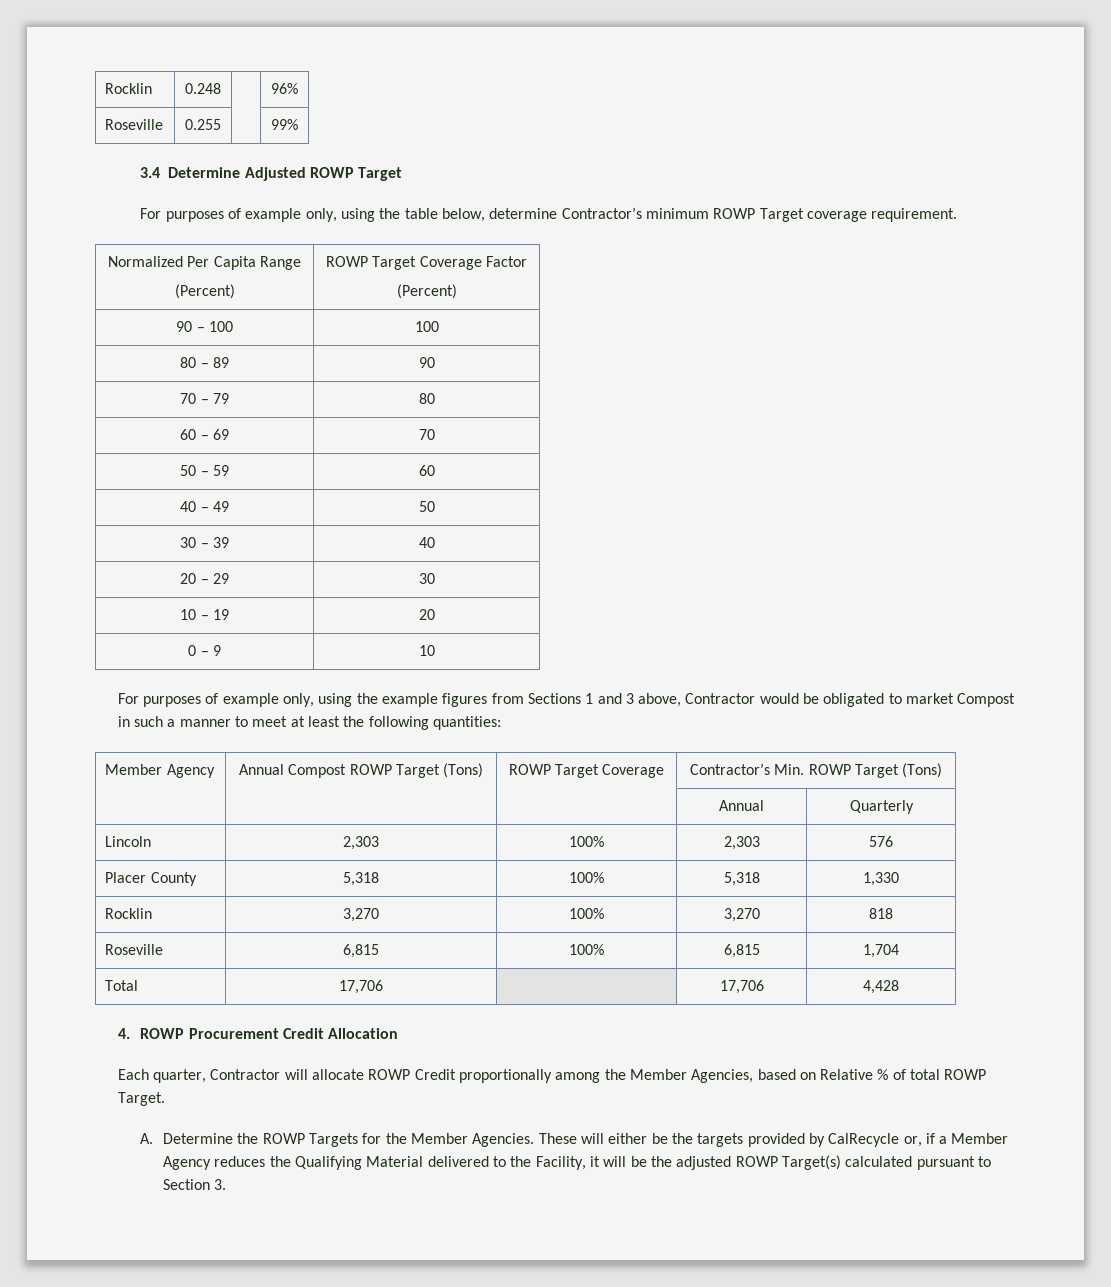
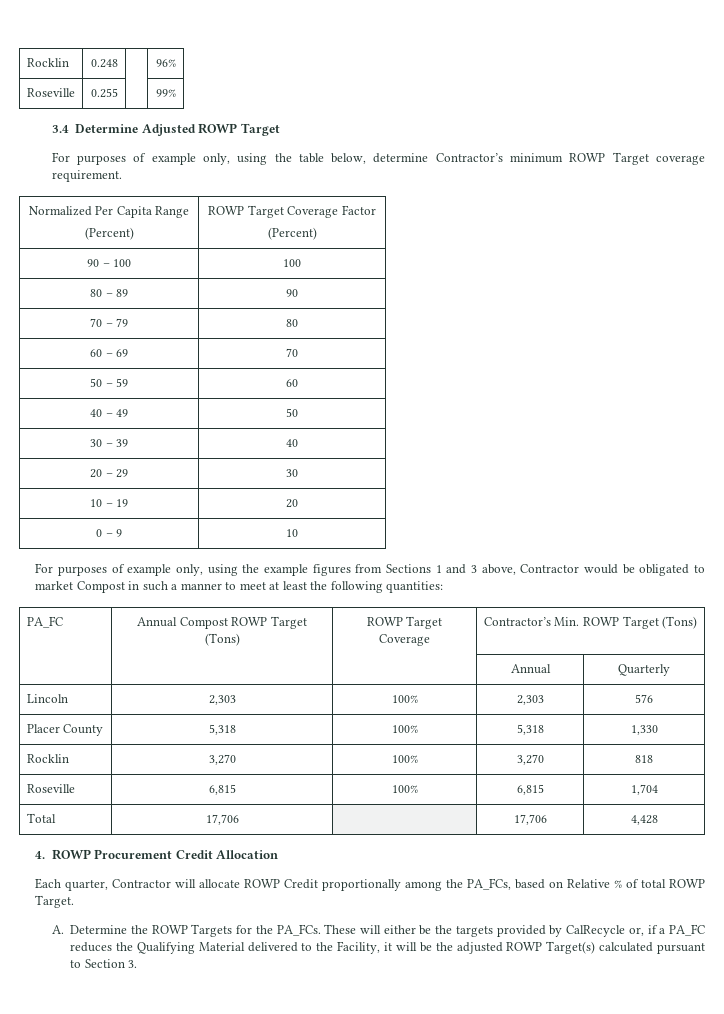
[105,764,215,778] Member Agency -> [26,616,63,628] PA_FC
[629,1069,754,1083] Member Agencies, -> [467,878,512,890] PA_FCs,
[410,1133,535,1147] Member Agencies. -> [276,924,321,936] PA_FCs.
[951,1133,1009,1144] [163,1156,212,1170] Member Agency -> [669,924,706,936] PA_FC

